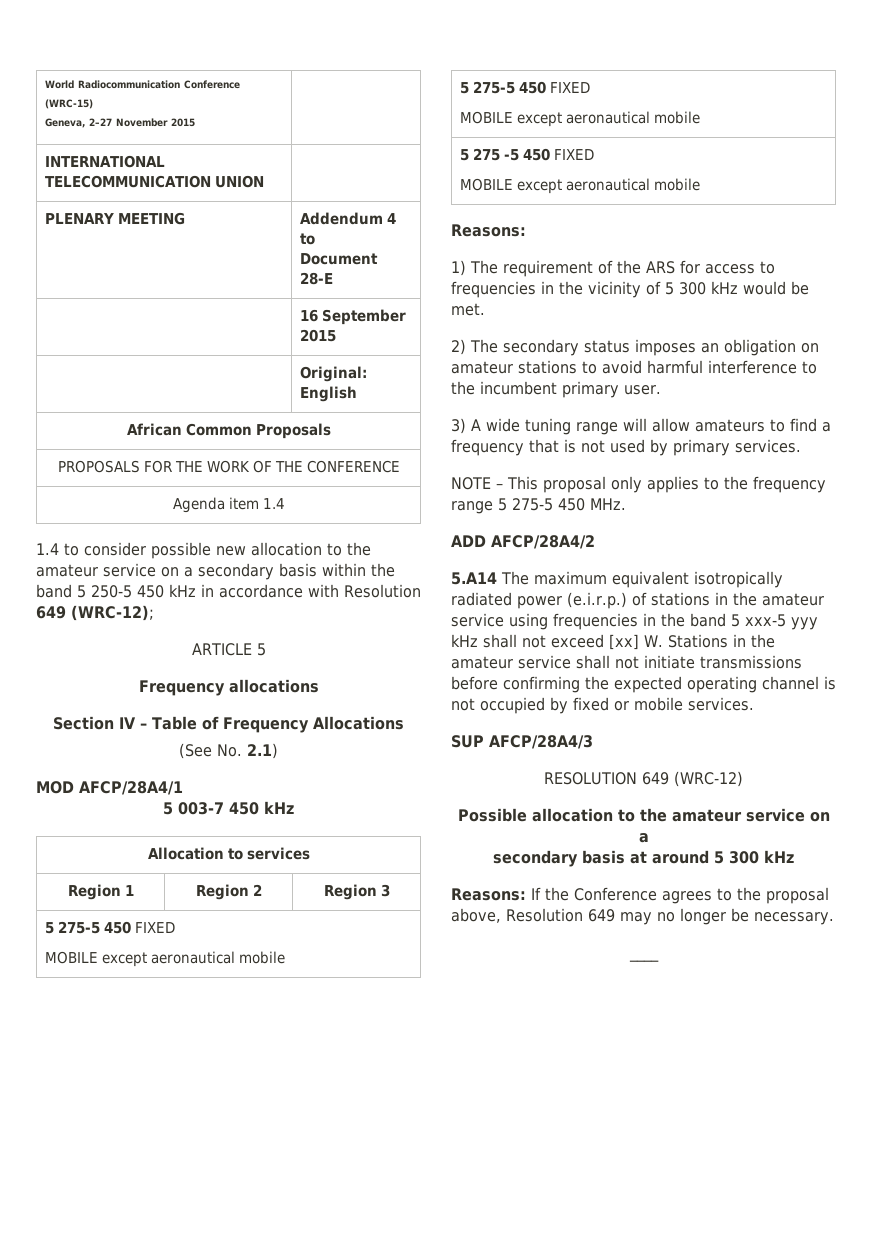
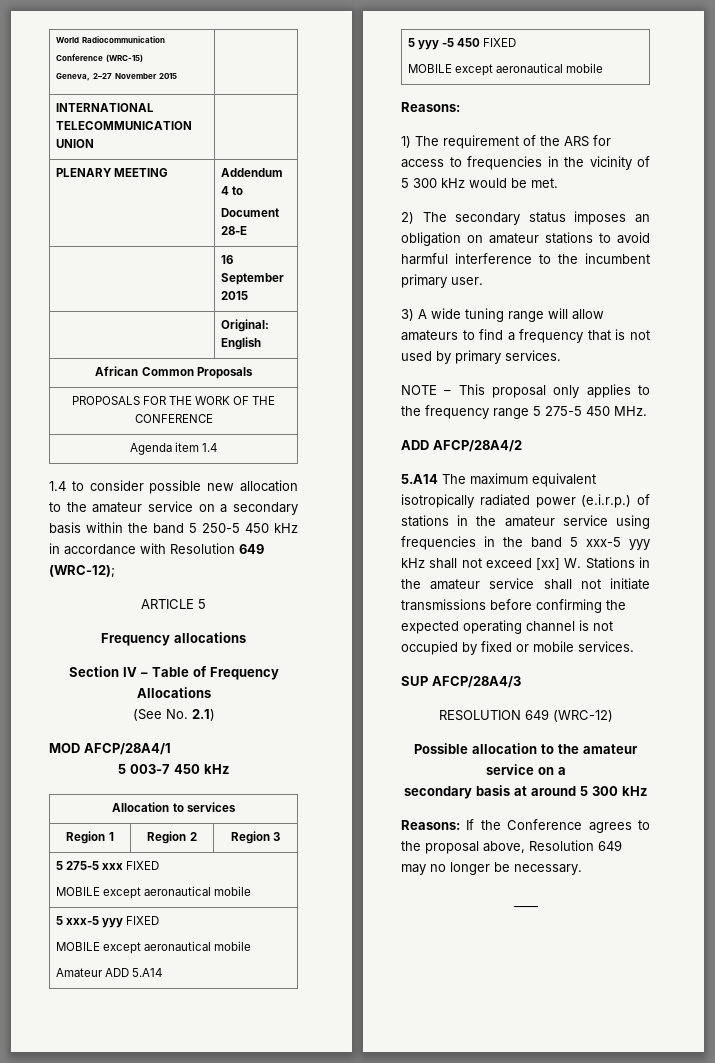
[104,921,176,934] [45,951,286,967] [460,81,591,94] [460,111,701,127] [460,148,501,161] 450 FIXED // MOBILE except aeronautical mobile // 5 275-5 450 FIXED // MOBILE except aeronautical mobile // 5 275 -> [102,861,160,870] [55,886,252,899] [55,916,160,928] [55,941,252,954] [55,968,163,977] [407,38,440,50] xxx FIXED // MOBILE except aeronautical mobile // 5 xxx-5 yyy FIXED // MOBILE except aeronautical mobile // Amateur ADD 5.A14 // 5 yyy

